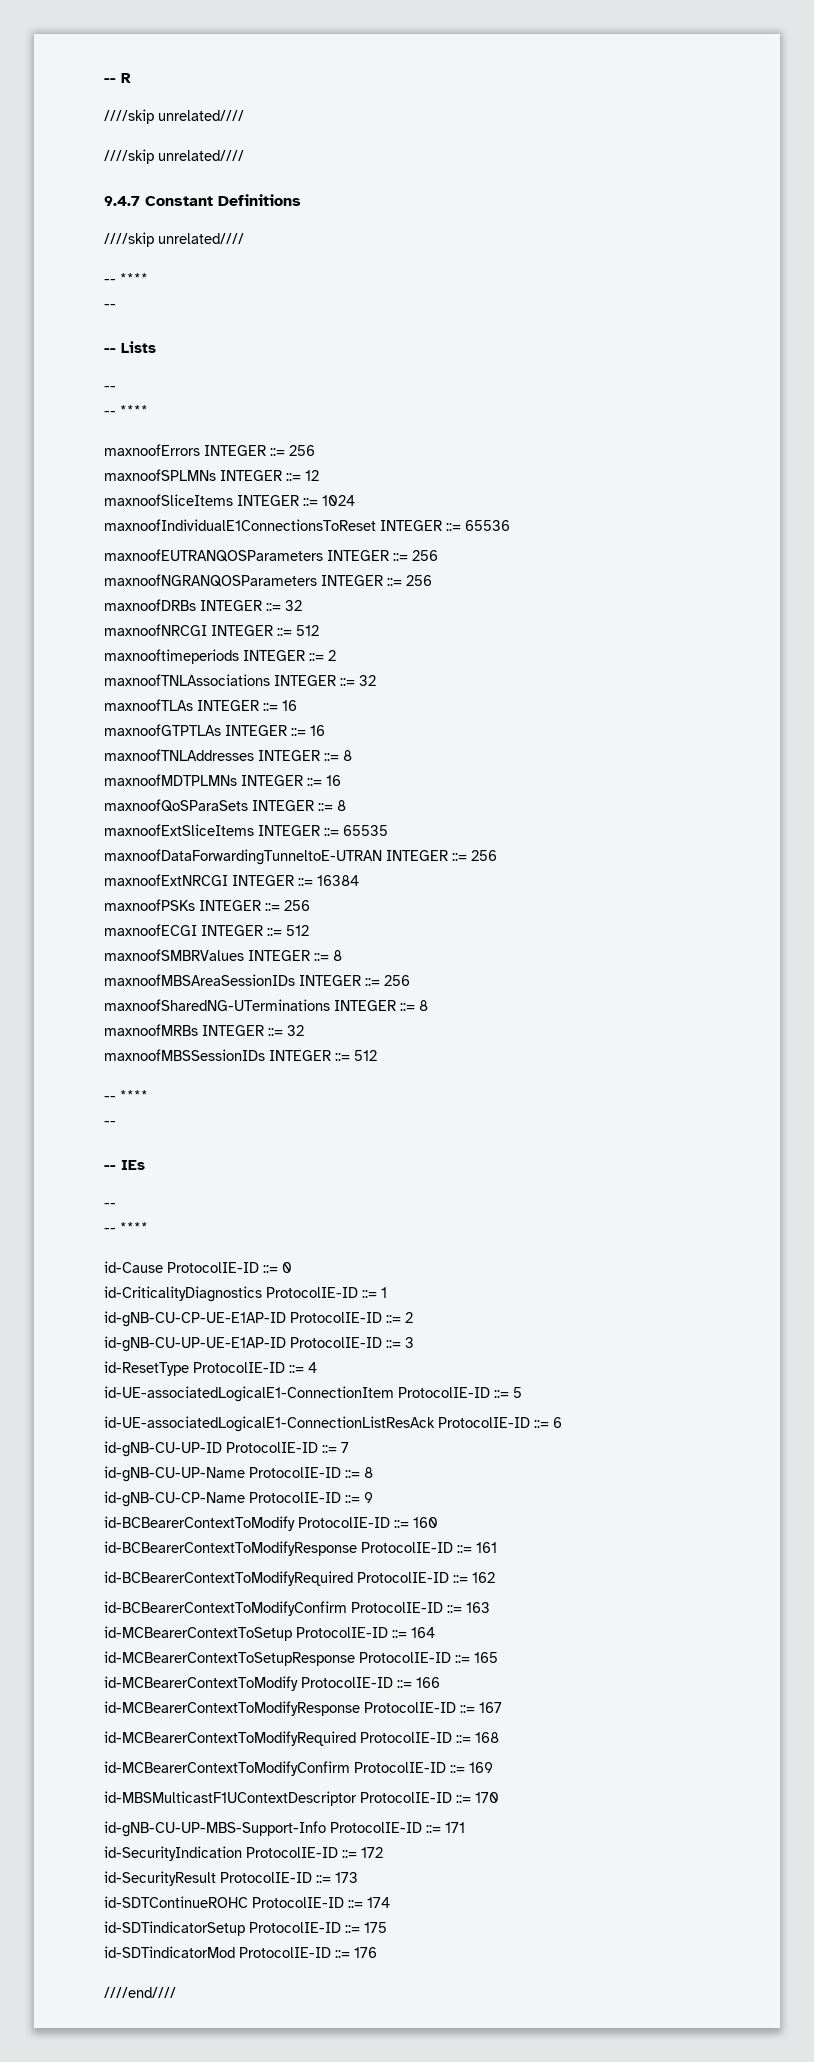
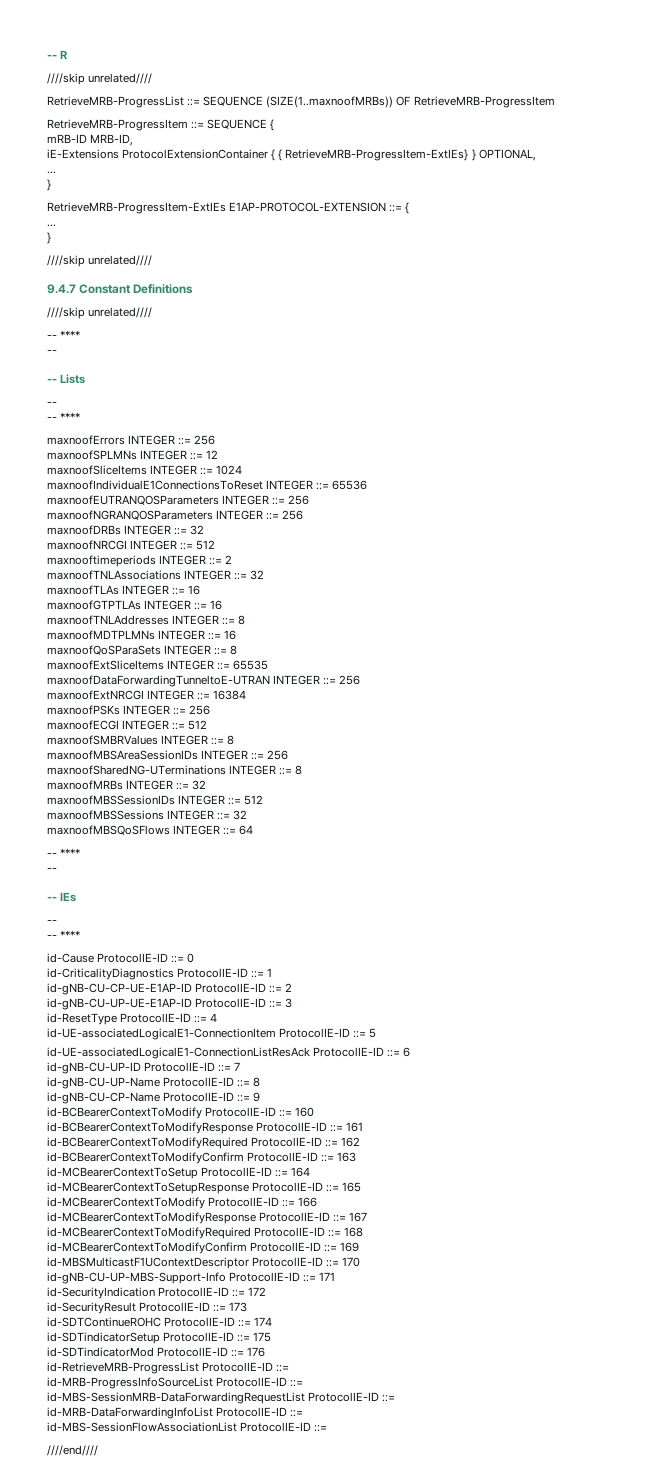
(244, 115) none -> [47,96,555,108] [47,119,275,131] [47,134,134,146] [47,149,536,161] [47,171,56,174] [47,179,51,191] [47,202,410,214] [47,224,56,227] [47,232,51,244] // RetrieveMRB-ProgressList ::= SEQUENCE (SIZE(1..maxnoofMRBs)) OF RetrieveMRB-ProgressItem // RetrieveMRB-ProgressItem ::= SEQUENCE { // mRB-ID MRB-ID, // iE-Extensions ProtocolExtensionContainer { { RetrieveMRB-ProgressItem-ExtIEs} } OPTIONAL, // ... // } // RetrieveMRB-ProgressItem-ExtIEs E1AP-PROTOCOL-EXTENSION ::= { // ... // }
(377, 1055) none -> [47,810,248,820] [47,825,254,835] // maxnoofMBSSessions INTEGER ::= 32 // maxnoofMBSQoSFlows INTEGER ::= 64
(377, 1952) none -> [47,1362,290,1374] [47,1377,304,1389] [47,1392,396,1404] [47,1407,304,1419] [47,1422,328,1432] // id-RetrieveMRB-ProgressList ProtocolIE-ID ::= // id-MRB-ProgressInfoSourceList ProtocolIE-ID ::= // id-MBS-SessionMRB-DataForwardingRequestList ProtocolIE-ID ::= // id-MRB-DataForwardingInfoList ProtocolIE-ID ::= // id-MBS-SessionFlowAssociationList ProtocolIE-ID ::=

